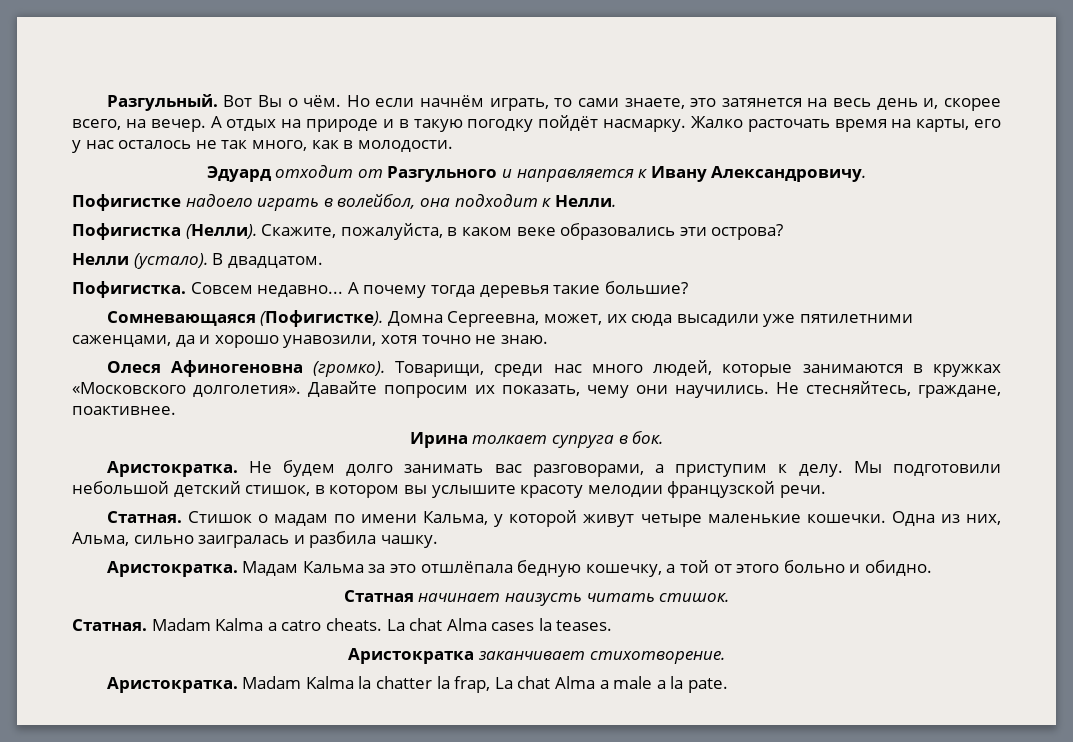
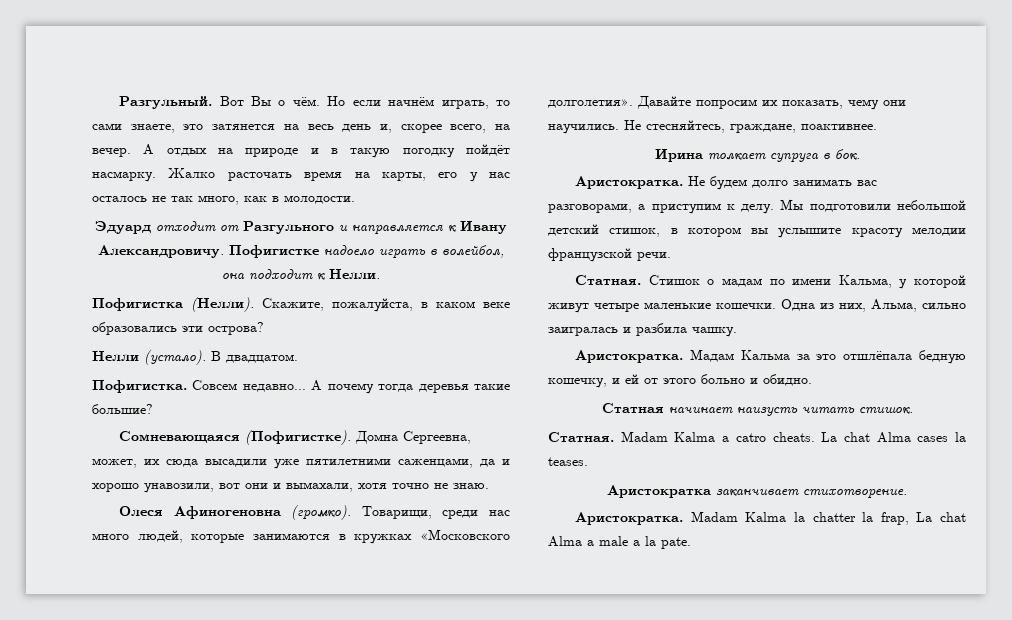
(867, 174) // -> (224, 251) none
(377, 341) none -> [219,482,353,492] вот они и вымахали,
[666,560,709,573] а той -> [612,374,639,384] и ей

